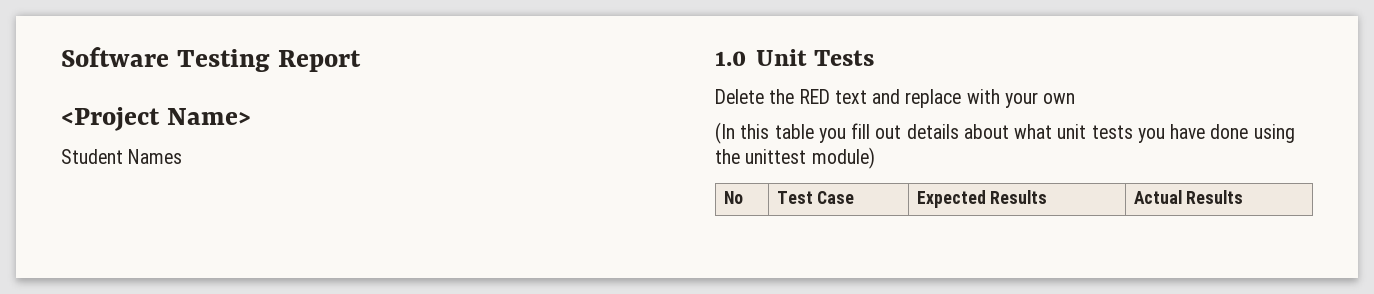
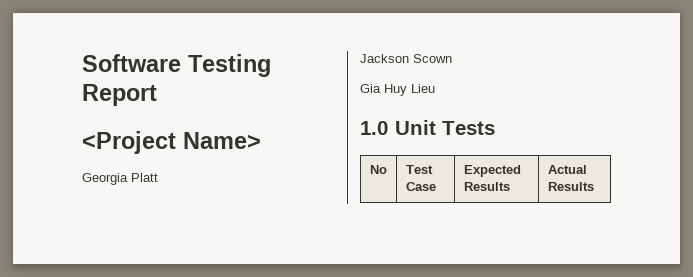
[61,149,183,164] [715,49,875,66] [715,89,1076,108] [715,122,1295,144] [715,147,875,169] Student Names // 1.0 Unit Tests // Delete the RED text and replace with your own // (In this table you fill out details about what unit tests you have done using the unittest module) -> [82,173,158,185] [360,54,452,63] [360,84,435,96] [360,120,495,135] Georgia Platt // Jackson Scown // Gia Huy Lieu // 1.0 Unit Tests

